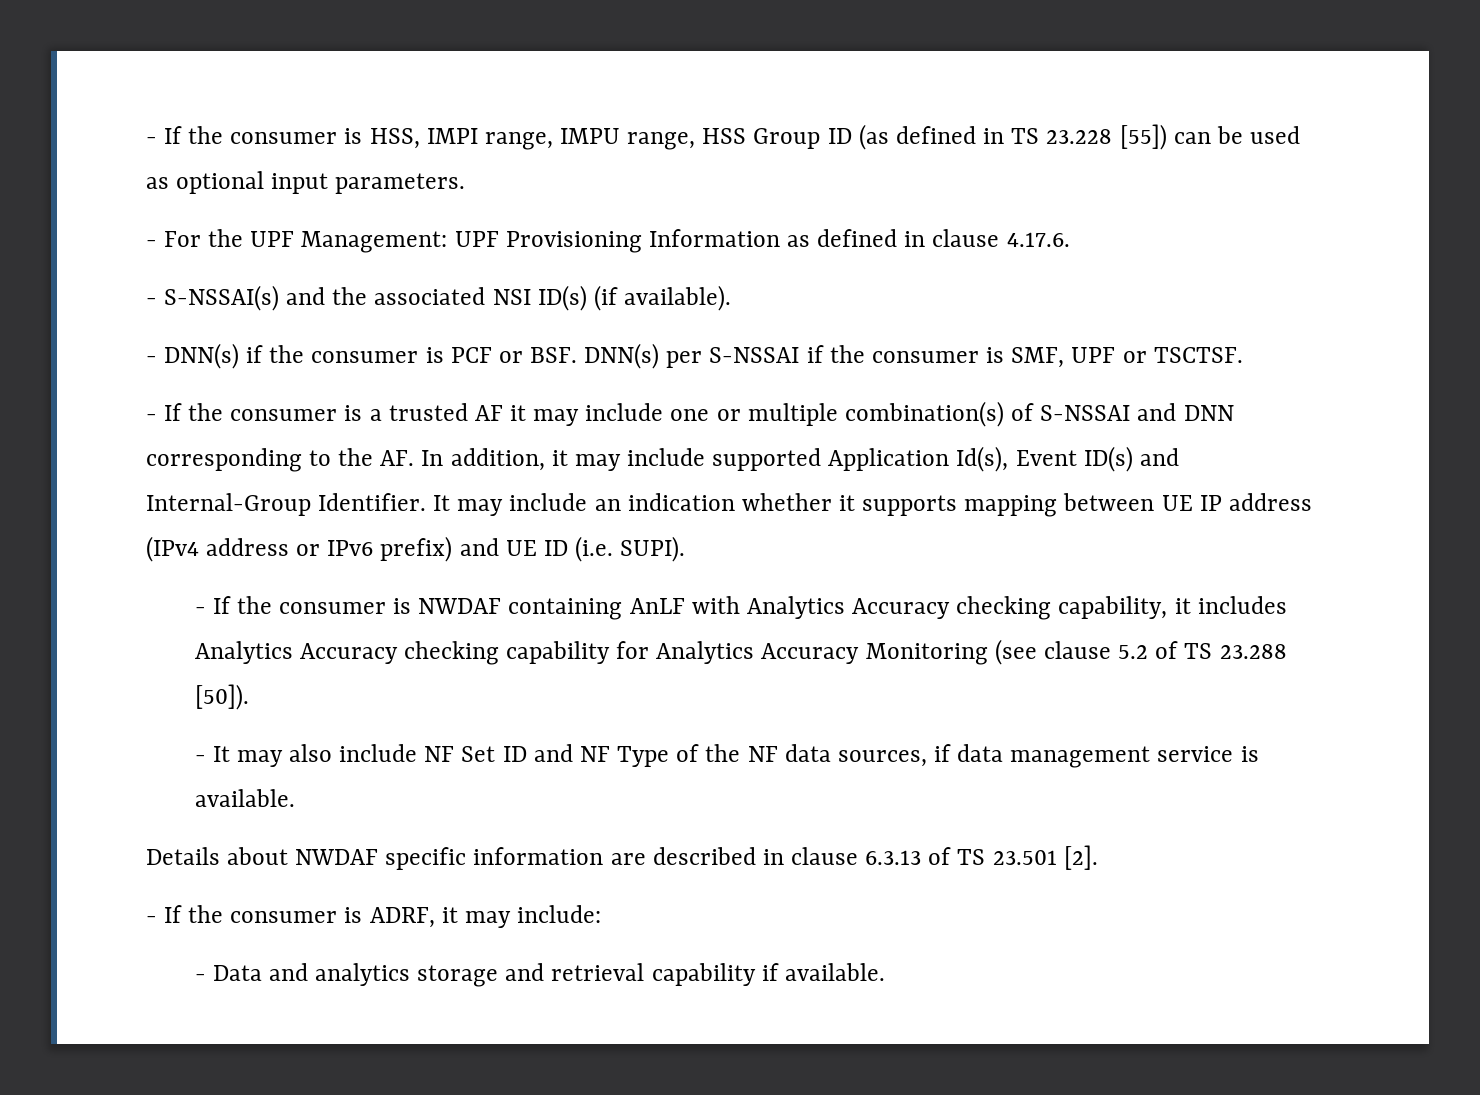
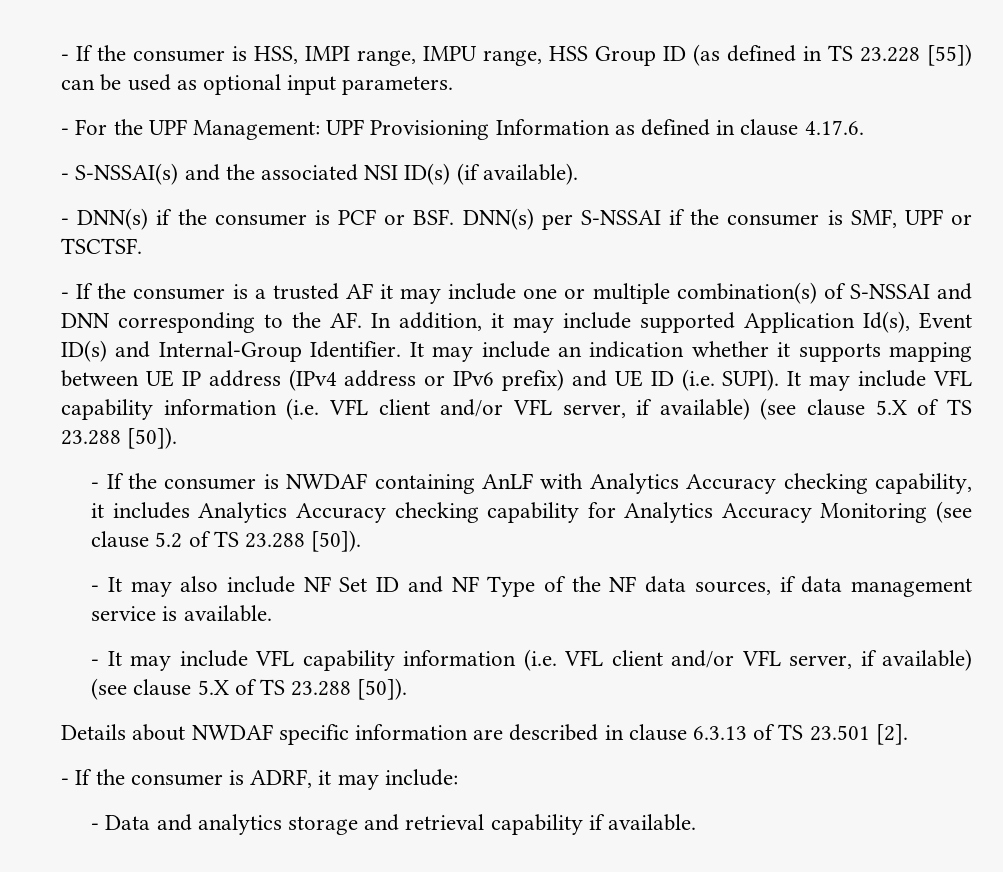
(686, 549) none -> [787,370,972,391] [61,398,972,420] [61,427,178,449] It may include VFL capability information (i.e. VFL client and/or VFL server, if available) (see clause 5.X of TS 23.288 [50]).
(295, 798) none -> [91,649,972,671] [91,678,408,700] // - It may include VFL capability information (i.e. VFL client and/or VFL server, if available) (see clause 5.X of TS 23.288 [50]).

